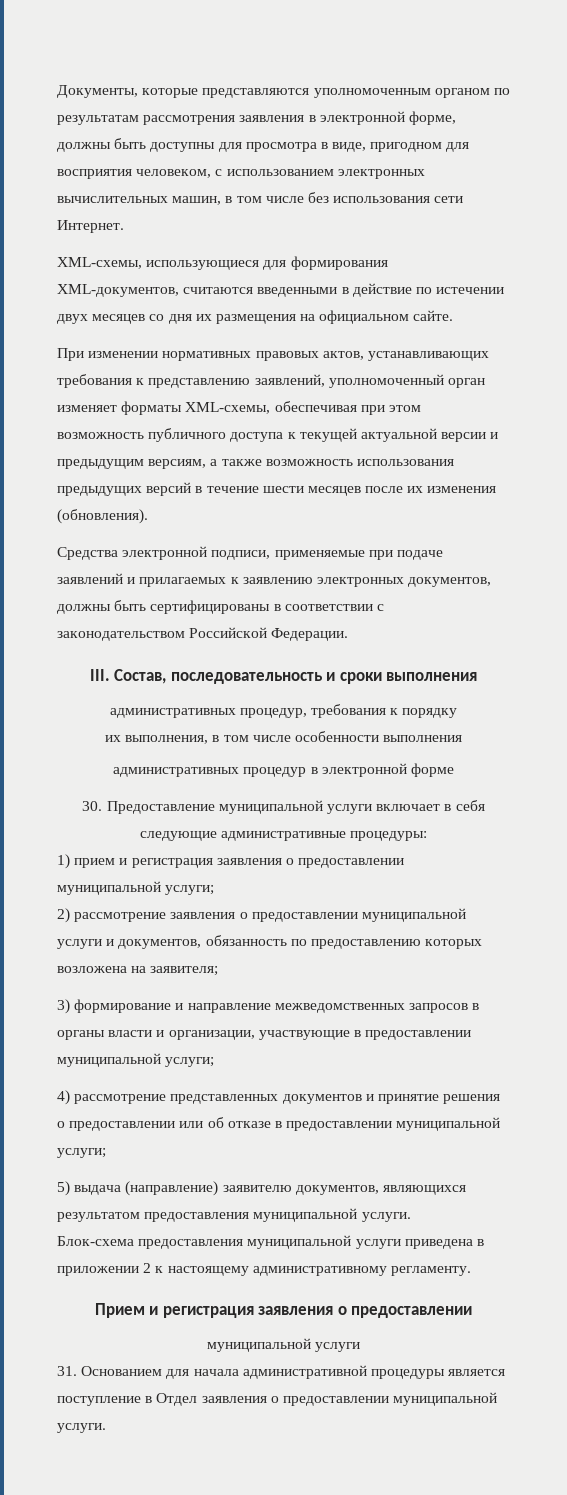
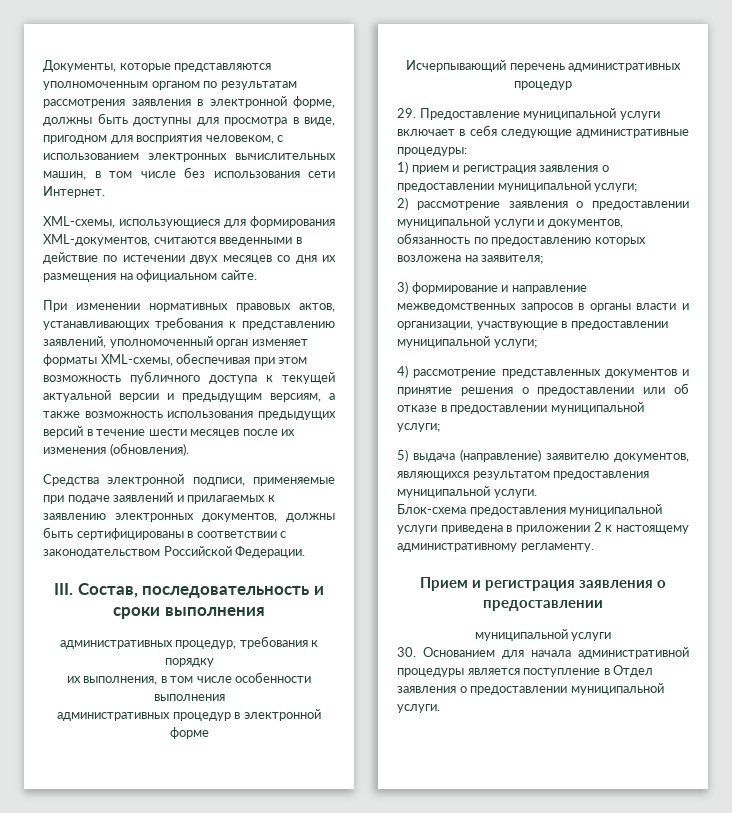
[82,801,103,811] 30. -> [405,60,682,72] [514,81,572,90] [397,108,416,118] Исчерпывающий перечень административных процедур // 29.
[57,1366,77,1376] 31. -> [397,647,416,657] 30.

